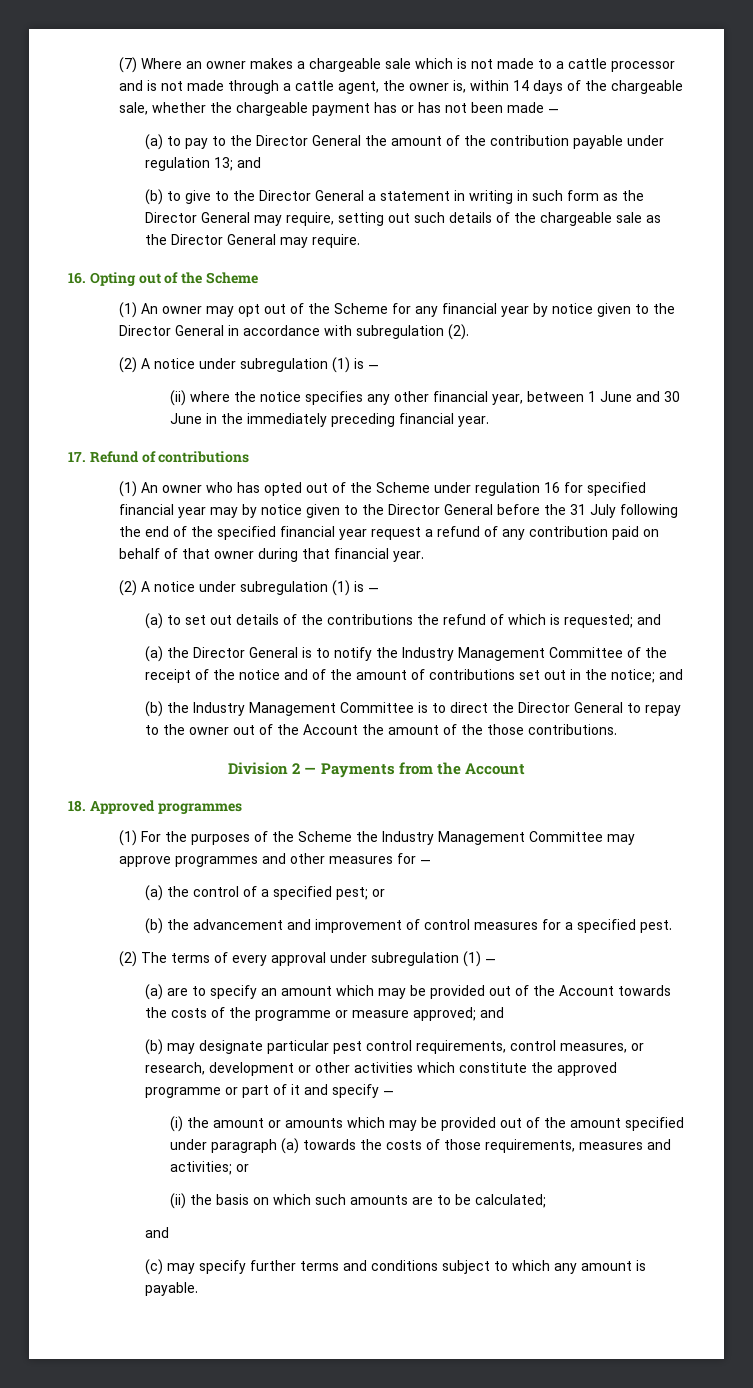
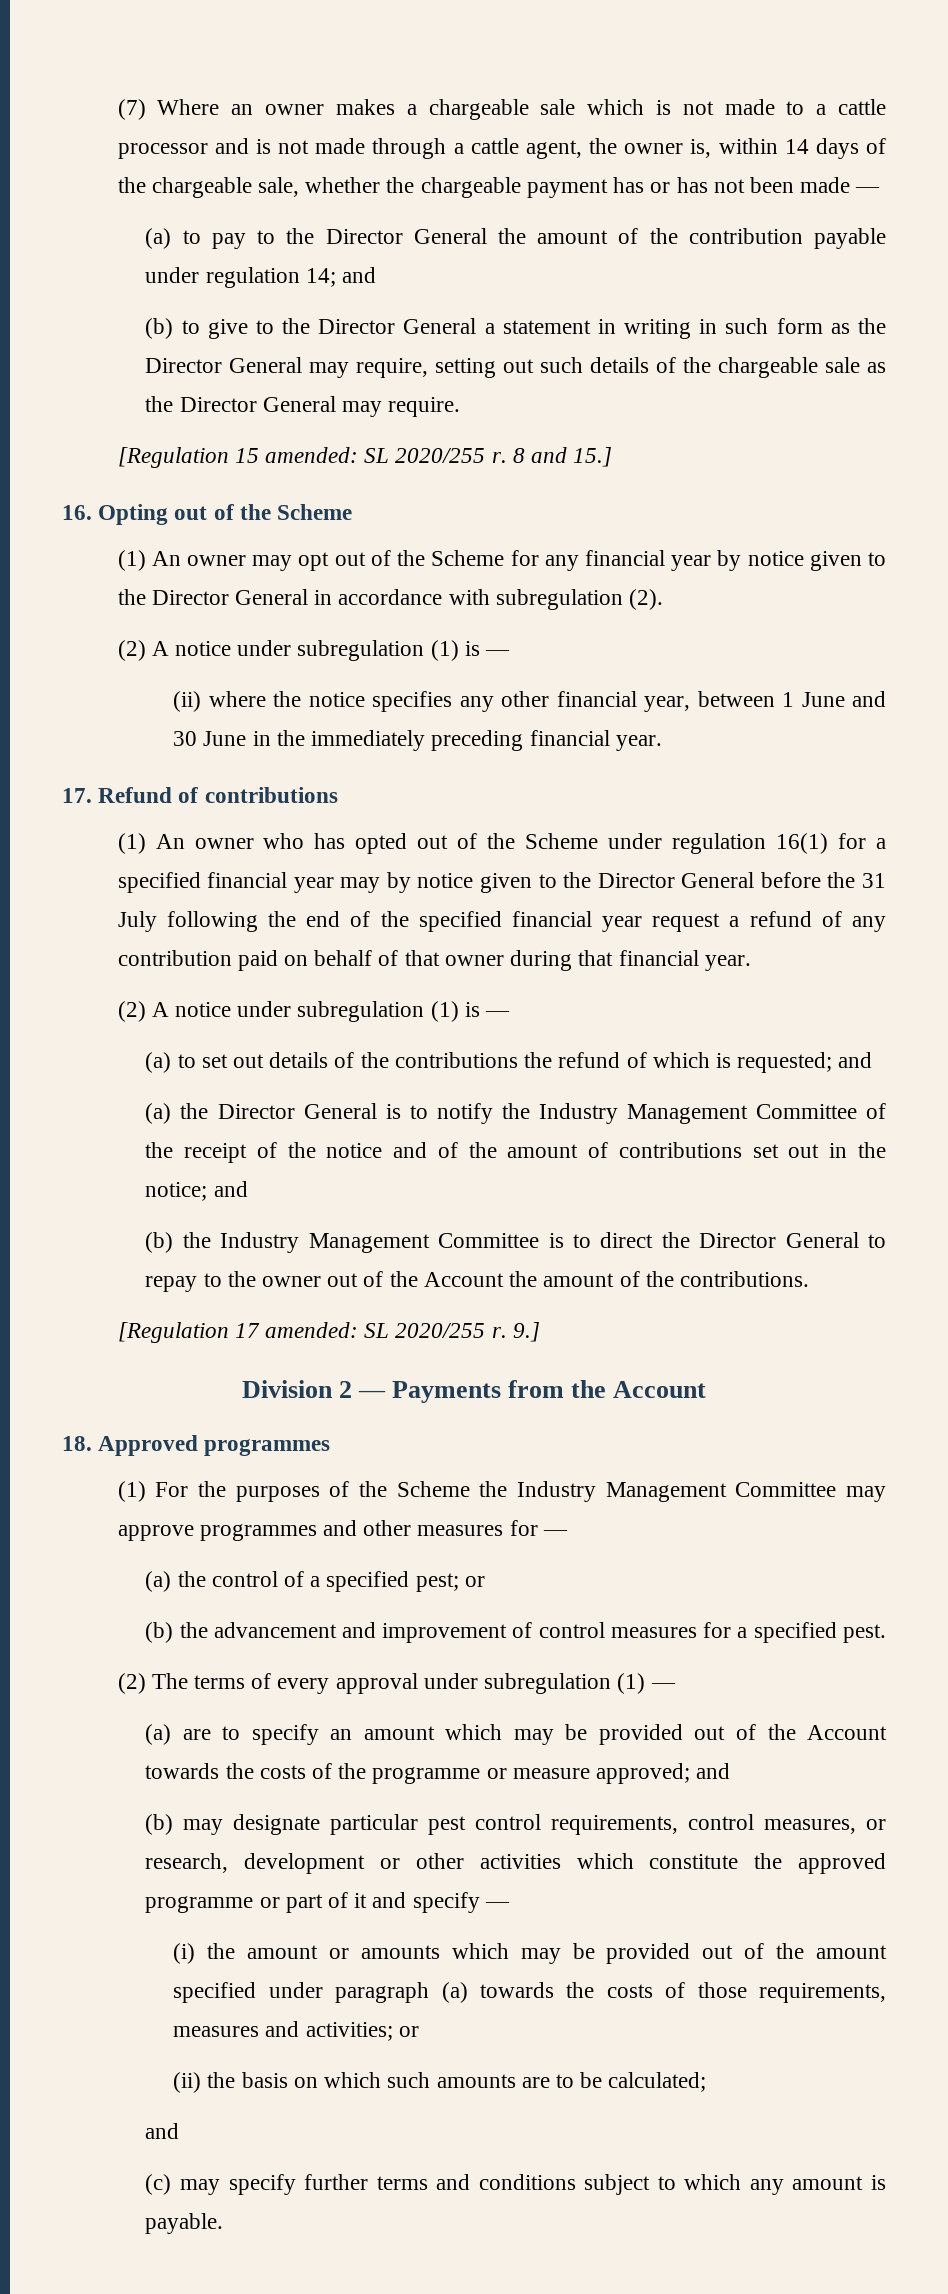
[213,157,233,171] 13; -> [305,268,336,287] 14;
(360, 241) none -> [117,447,613,468] // [Regulation 15 amended: SL 2020/255 r. 8 and 15.]
[544,482,584,493] 16 for -> [776,833,886,854] 16(1) for a
[486,724,524,735] those -> (674, 1279) none
(617, 729) none -> [117,1322,540,1343] // [Regulation 17 amended: SL 2020/255 r. 9.]

